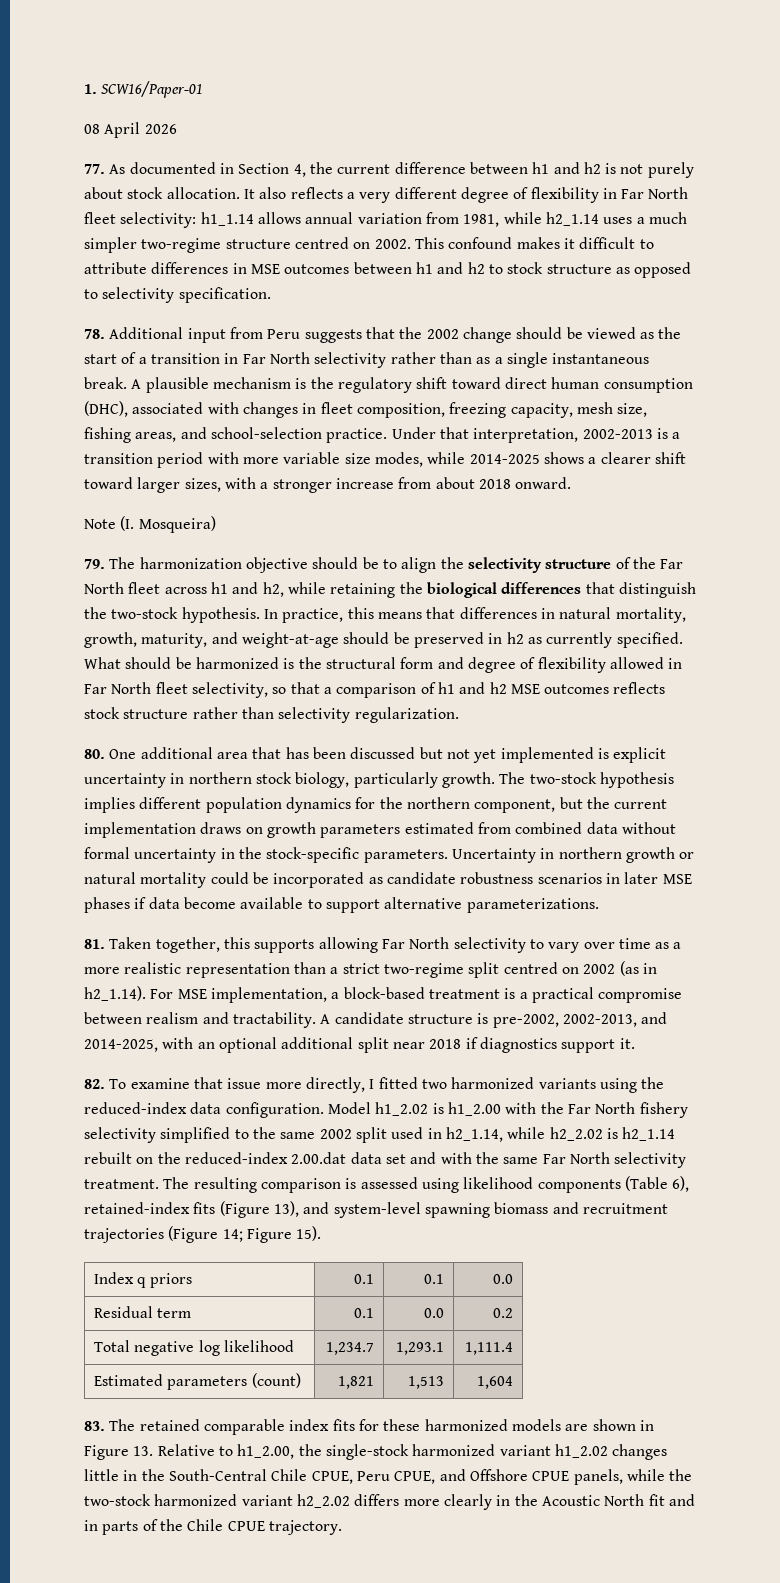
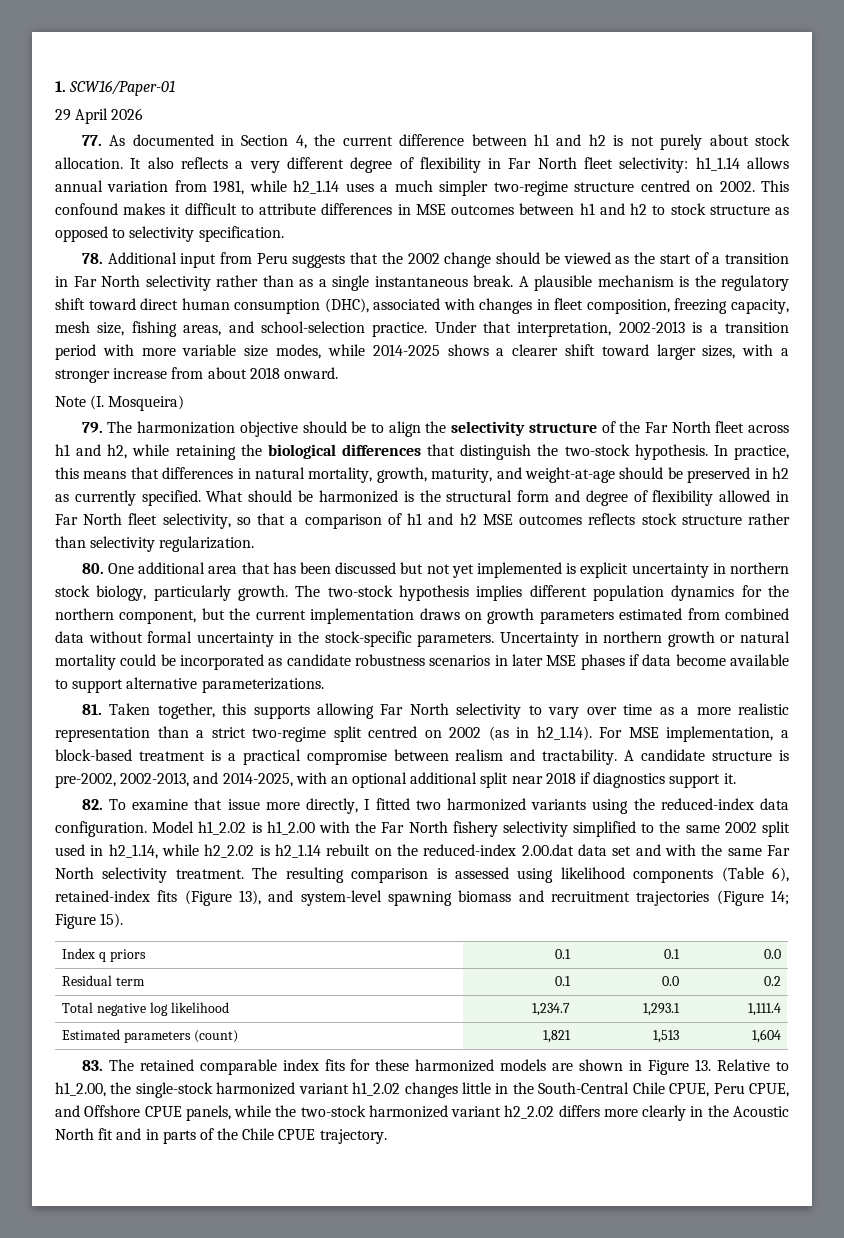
[84,124,100,134] 08 -> [55,109,71,121] 29

